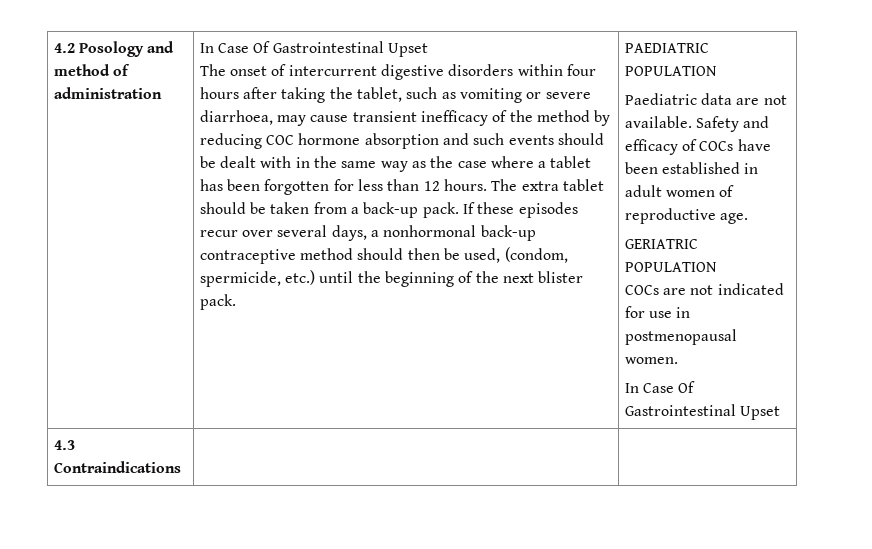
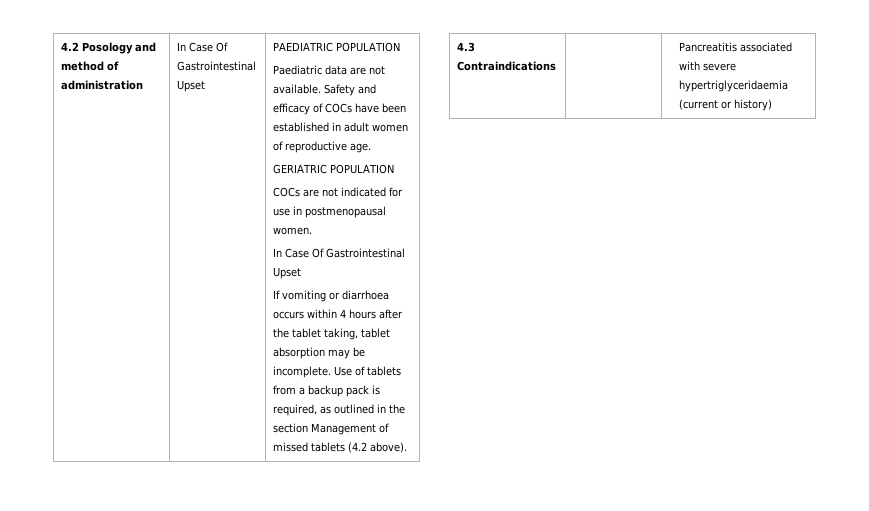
[199,64,596,80] [199,87,591,103] [199,110,611,126] [199,133,604,149] [199,156,592,172] [199,179,604,195] [199,202,578,218] [199,225,536,241] [199,247,568,264] [199,270,584,287] [199,294,236,310] // The onset of intercurrent digestive disorders within four hours after taking the tablet, such as vomiting or severe diarrhoea, may cause transient inefficacy of the method by reducing COC hormone absorption and such events should be dealt with in the same way as the case where a tablet has been forgotten for less than 12 hours. The extra tablet should be taken from a back-up pack. If these episodes recur over several days, a nonhormonal back-up contraceptive method should then be used, (condom, spermicide, etc.) until the beginning of the next blister pack. -> (206, 86) none
[53,440,75,450] [53,461,181,473] // 4.3 Contraindications | | -> [273,290,390,302] [273,309,404,319] [273,328,391,340] [273,347,366,359] [273,366,402,378] [273,385,381,397] [273,404,406,416] [273,423,390,435] [273,442,408,453] [457,42,476,52] [457,61,557,71] [678,42,792,52] [678,61,736,71] [678,80,788,92] [678,99,772,111] // If vomiting or diarrhoea occurs within 4 hours after the tablet taking, tablet absorption may be incomplete. Use of tablets from a backup pack is required, as outlined in the section Management of missed tablets (4.2 above). // 4.3 Contraindications | | Pancreatitis associated with severe hypertriglyceridaemia (current or history)

